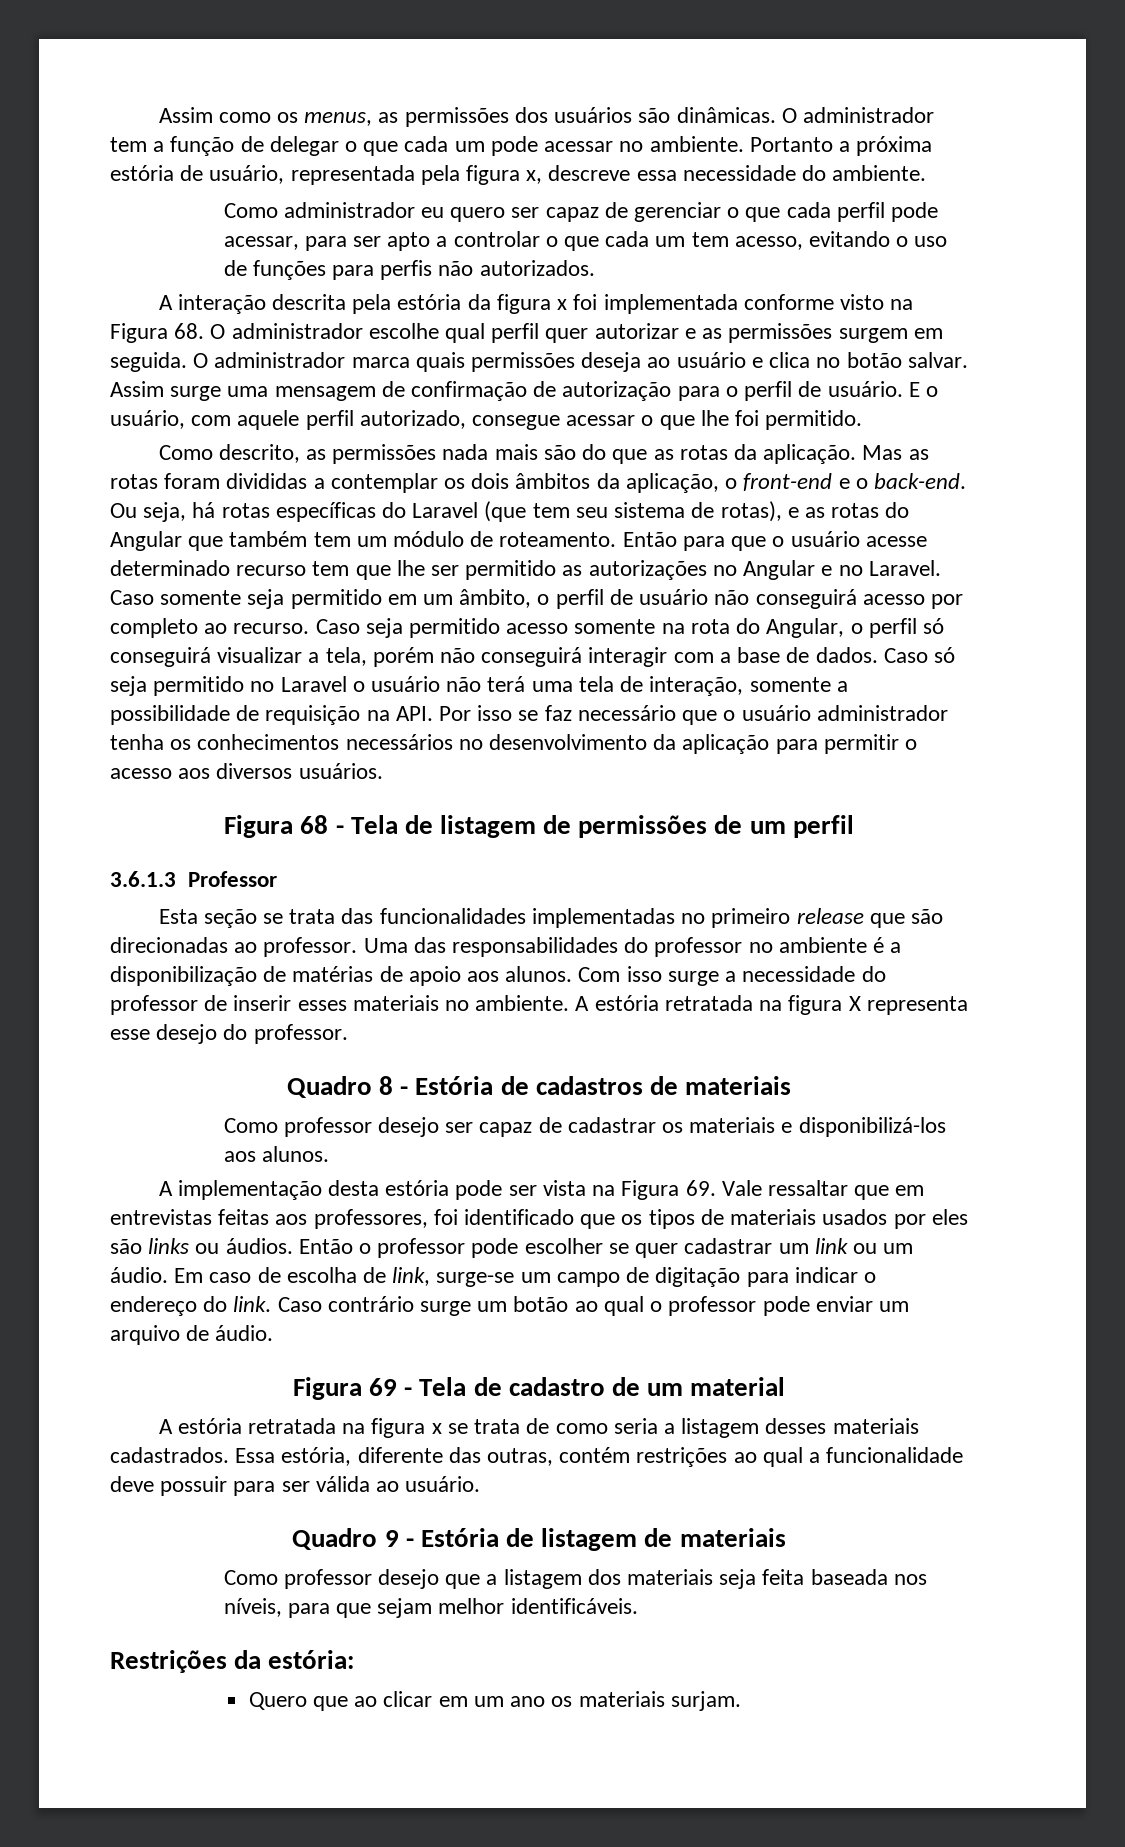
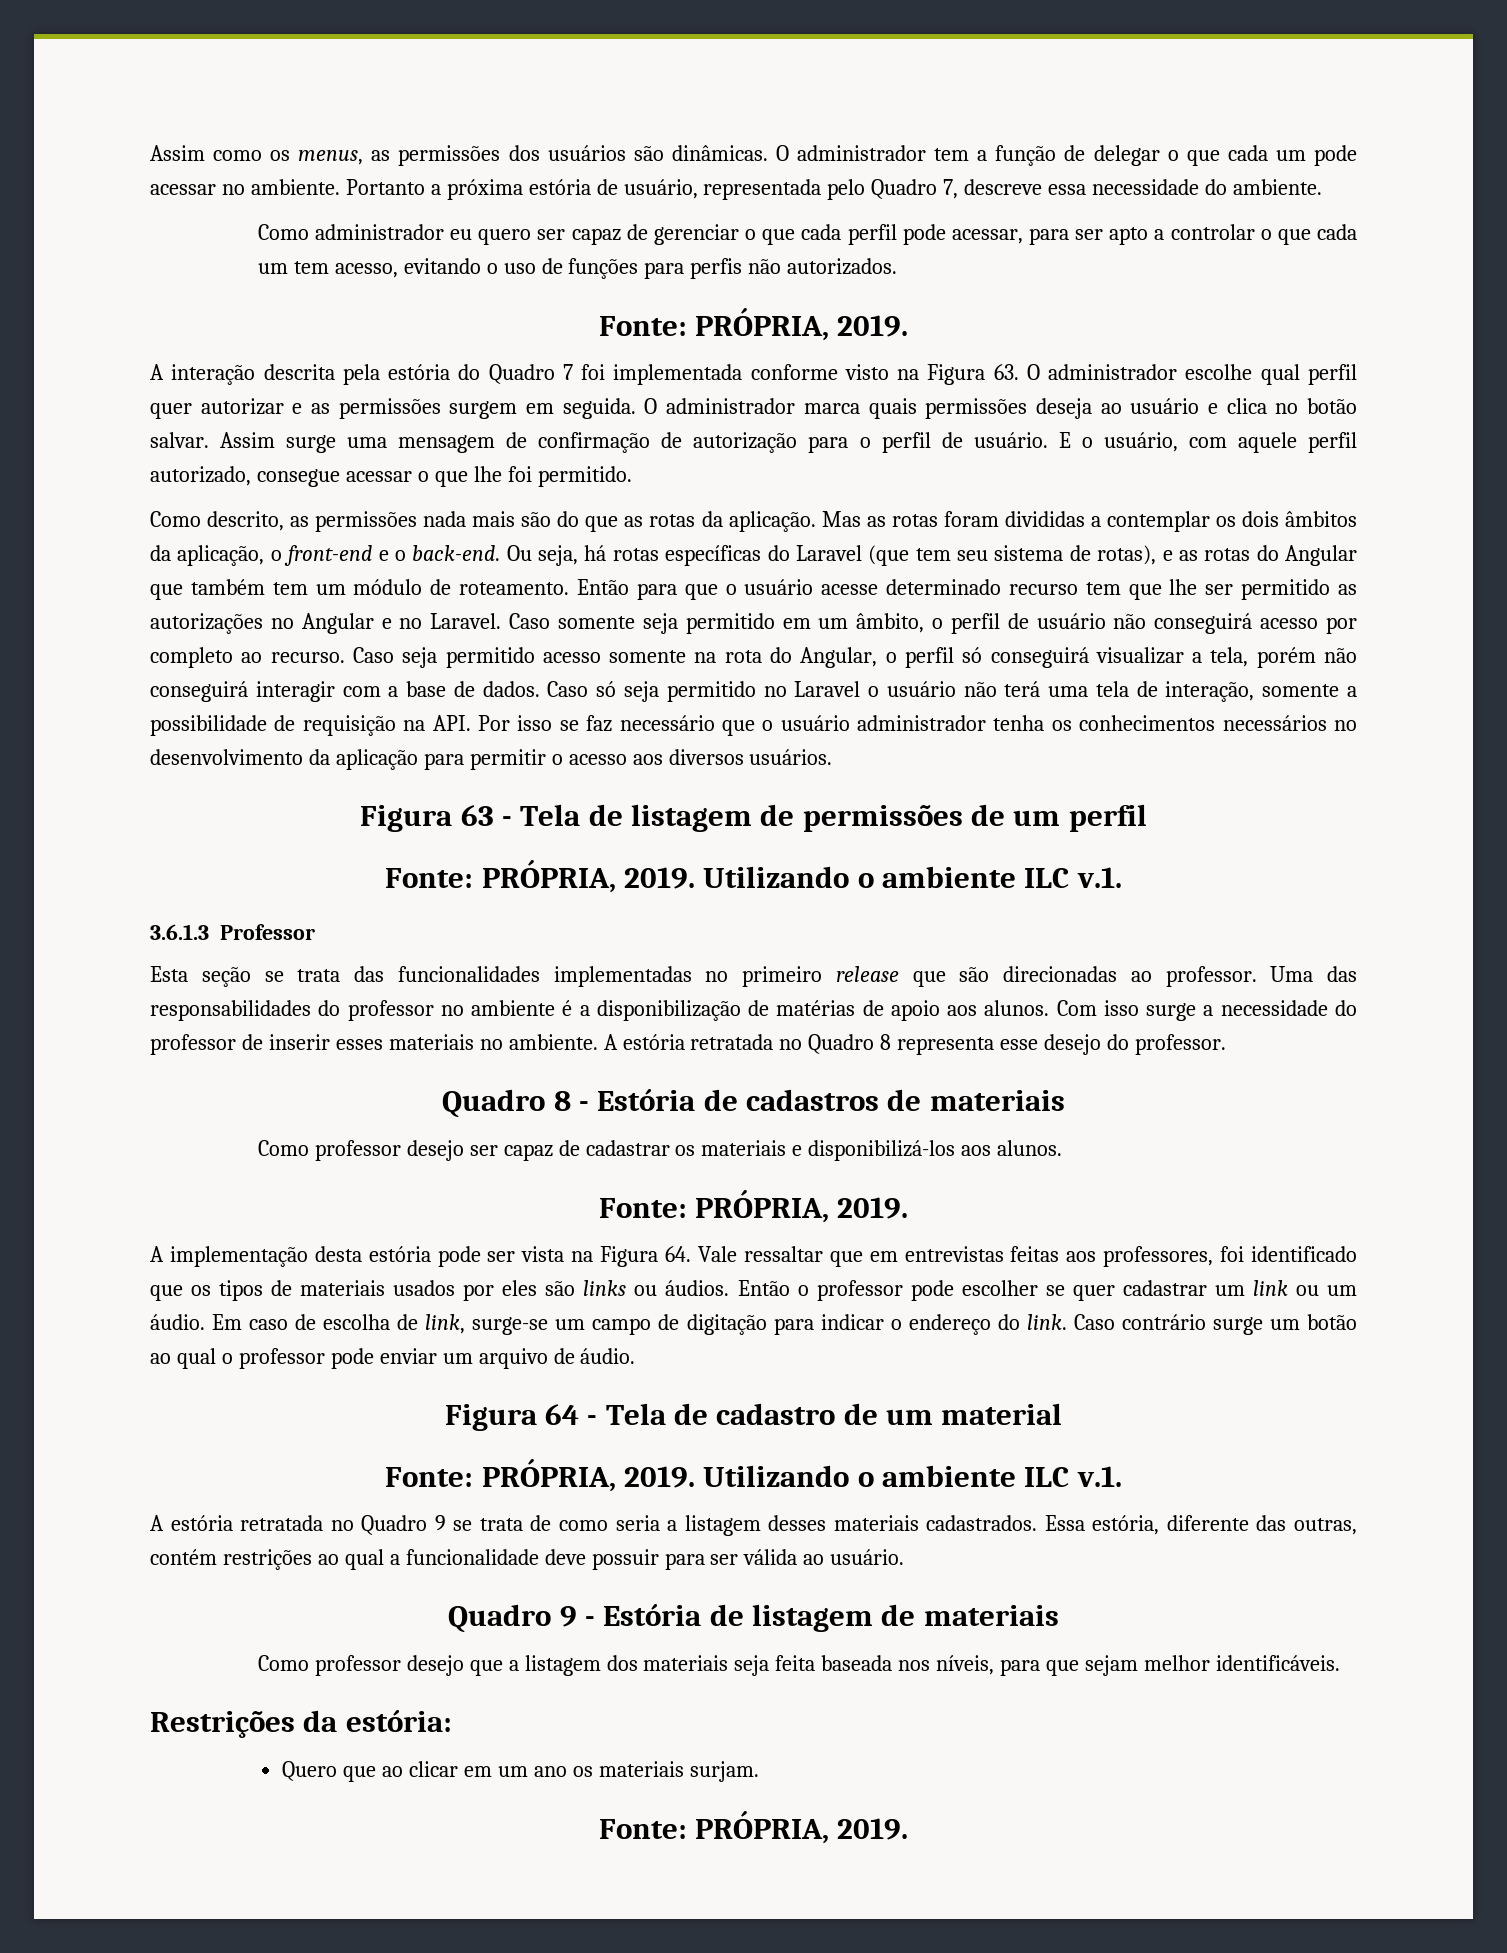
[420,165,543,185] pela figura x, -> [827,179,959,200] pelo Quadro 7,
(595, 268) none -> [598,308,909,341] // Fonte: PRÓPRIA, 2019.
[467,294,568,314] da figura x -> [458,364,573,384] do Quadro 7
[174,323,205,339] 68. -> [993,364,1019,380] 63.
[300,815,329,834] 68 -> [460,805,494,826] 63
(854, 826) none -> [385,860,1122,893] // Fonte: PRÓPRIA, 2019. Utilizando o ambiente ILC v.1.
[759,995,861,1015] na figura X -> [779,1034,892,1054] no Quadro 8
(329, 1154) none -> [598,1190,909,1223] // Fonte: PRÓPRIA, 2019.
[685,1180,716,1196] 69. -> [665,1246,692,1262] 64.
[369,1378,398,1396] 69 -> [544,1404,579,1425] 64
[158,1418,442,1438] // A estória retratada na figura x -> [385,1459,1122,1492] [150,1515,446,1535] // Fonte: PRÓPRIA, 2019. Utilizando o ambiente ILC v.1. // A estória retratada no Quadro 9
(741, 1701) none -> [598,1811,909,1844] // Fonte: PRÓPRIA, 2019.

